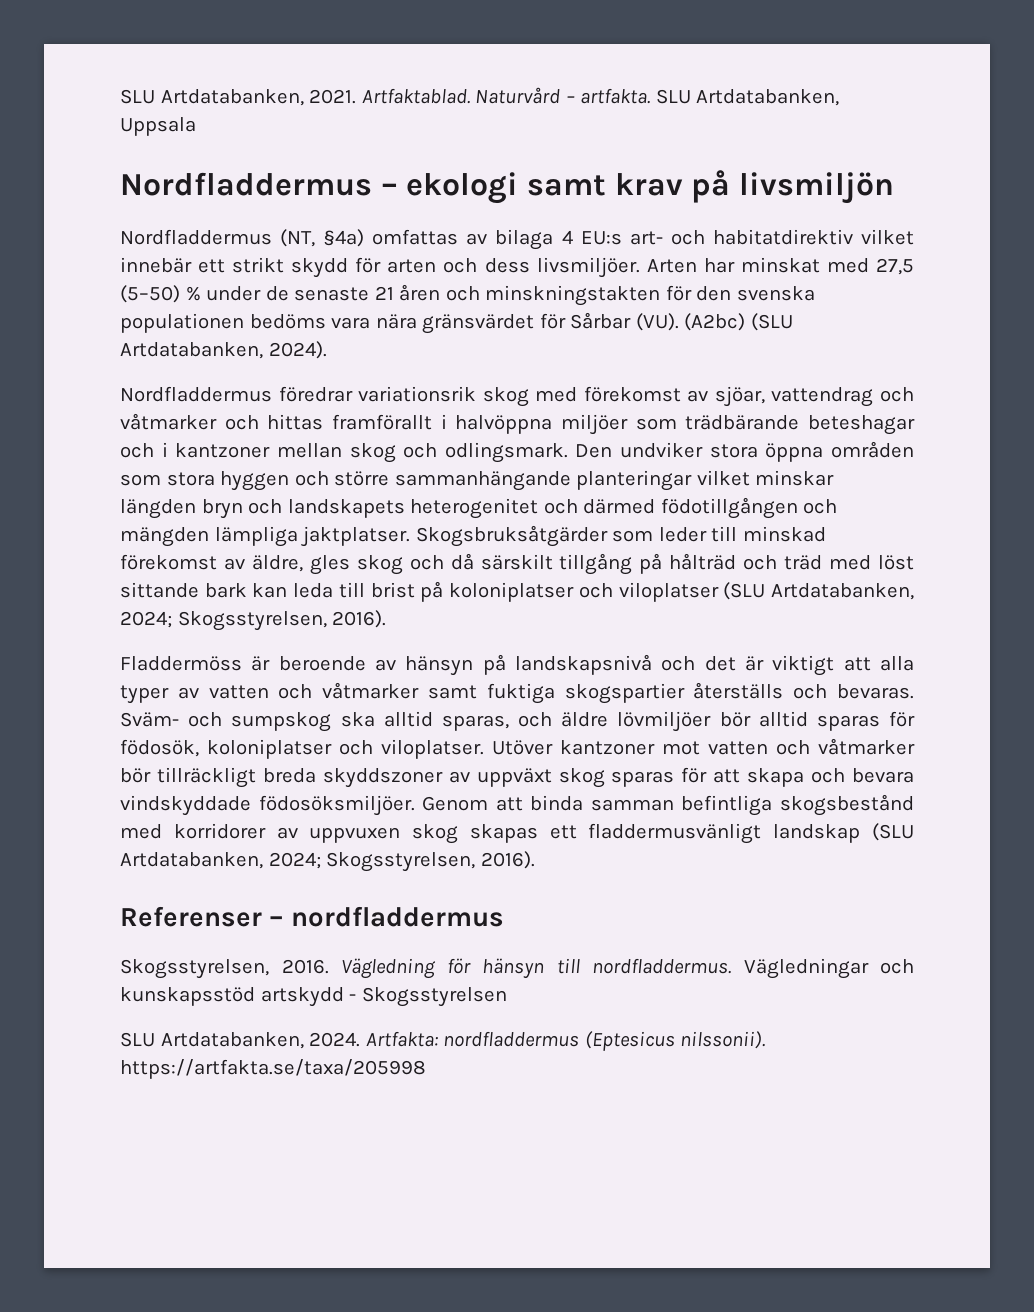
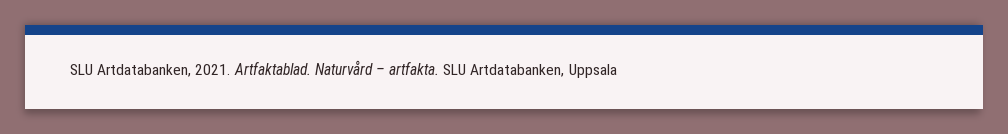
[120,170,894,204] [120,229,914,250] [120,257,915,278] [120,284,815,306] [120,312,793,334] [120,341,327,359] [120,386,914,407] [120,413,915,435] [120,441,914,463] [120,470,835,491] [120,497,838,519] [120,525,826,547] [120,553,915,575] [120,581,915,602] [120,610,387,631] [120,654,915,676] [120,682,914,704] [120,711,915,732] [120,738,915,759] [120,767,914,788] [120,794,914,816] [120,823,914,844] [120,851,535,872] [120,906,504,927] [120,958,914,979] [120,987,507,1007] [120,1031,766,1051] [120,1059,426,1079] // Nordfladdermus – ekologi samt krav på livsmiljön // Nordfladdermus (NT, §4a) omfattas av bilaga 4 EU:s art- och habitatdirektiv vilket innebär ett strikt skydd för arten och dess livsmiljöer. Arten har minskat med 27,5 (5–50) % under de senaste 21 åren och minskningstakten för den svenska populationen bedöms vara nära gränsvärdet för Sårbar (VU). (A2bc) (SLU Artdatabanken, 2024). // Nordfladdermus föredrar variationsrik skog med förekomst av sjöar, vattendrag och våtmarker och hittas framförallt i halvöppna miljöer som trädbärande beteshagar och i kantzoner mellan skog och odlingsmark. Den undviker stora öppna områden som stora hyggen och större sammanhängande planteringar vilket minskar längden bryn och landskapets heterogenitet och därmed födotillgången och mängden lämpliga jaktplatser. Skogsbruksåtgärder som leder till minskad förekomst av äldre, gles skog och då särskilt tillgång på hålträd och träd med löst sittande bark kan leda till brist på koloniplatser och viloplatser (SLU Artdatabanken, 2024; Skogsstyrelsen, 2016). // Fladdermöss är beroende av hänsyn på landskapsnivå och det är viktigt att alla typer av vatten och våtmarker samt fuktiga skogspartier återställs och bevaras. Sväm- och sumpskog ska alltid sparas, och äldre lövmiljöer bör alltid sparas för födosök, koloniplatser och viloplatser. Utöver kantzoner mot vatten och våtmarker bör tillräckligt breda skyddszoner av uppväxt skog sparas för att skapa och bevara vindskyddade födosöksmiljöer. Genom att binda samman befintliga skogsbestånd med korridorer av uppvuxen skog skapas ett fladdermusvänligt landskap (SLU Artdatabanken, 2024; Skogsstyrelsen, 2016). // Referenser – nordfladdermus // Skogsstyrelsen, 2016. Vägledning för hänsyn till nordfladdermus. Vägledningar och kunskapsstöd artskydd - Skogsstyrelsen // SLU Artdatabanken, 2024. Artfakta: nordfladdermus (Eptesicus nilssonii). https://artfakta.se/taxa/205998 -> (617, 71) none

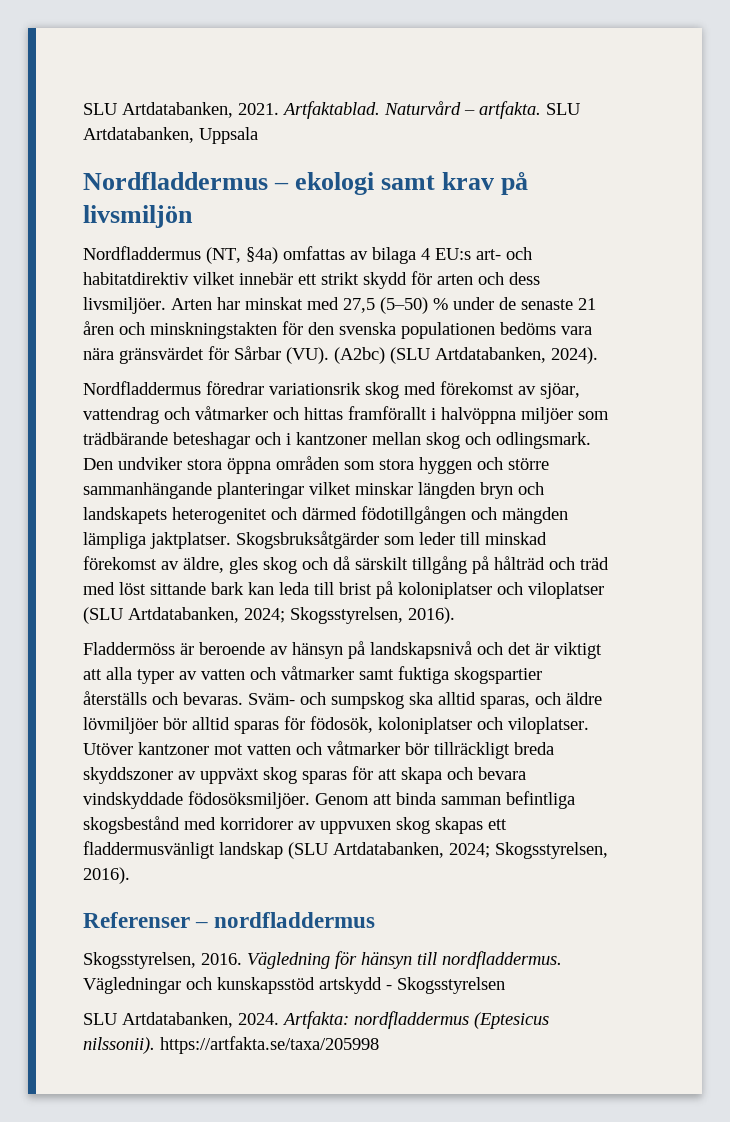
(617, 71) none -> [83,171,529,195] [83,205,193,228] [83,246,532,264] [83,271,540,289] [83,297,596,314] [83,321,592,339] [83,346,598,364] [83,381,580,399] [83,406,609,424] [83,432,591,449] [83,456,549,474] [83,482,544,499] [83,506,568,524] [83,531,547,549] [83,556,609,574] [83,581,604,599] [83,607,455,624] [83,641,602,659] [83,666,542,684] [83,691,602,709] [83,716,589,734] [83,741,554,759] [83,766,526,784] [83,791,575,809] [83,816,507,834] [83,841,608,859] [83,867,130,884] [83,912,376,928] [83,951,562,969] [83,977,505,994] [83,1011,549,1029] [83,1036,379,1054] // Nordfladdermus – ekologi samt krav på livsmiljön // Nordfladdermus (NT, §4a) omfattas av bilaga 4 EU:s art- och habitatdirektiv vilket innebär ett strikt skydd för arten och dess livsmiljöer. Arten har minskat med 27,5 (5–50) % under de senaste 21 åren och minskningstakten för den svenska populationen bedöms vara nära gränsvärdet för Sårbar (VU). (A2bc) (SLU Artdatabanken, 2024). // Nordfladdermus föredrar variationsrik skog med förekomst av sjöar, vattendrag och våtmarker och hittas framförallt i halvöppna miljöer som trädbärande beteshagar och i kantzoner mellan skog och odlingsmark. Den undviker stora öppna områden som stora hyggen och större sammanhängande planteringar vilket minskar längden bryn och landskapets heterogenitet och därmed födotillgången och mängden lämpliga jaktplatser. Skogsbruksåtgärder som leder till minskad förekomst av äldre, gles skog och då särskilt tillgång på hålträd och träd med löst sittande bark kan leda till brist på koloniplatser och viloplatser (SLU Artdatabanken, 2024; Skogsstyrelsen, 2016). // Fladdermöss är beroende av hänsyn på landskapsnivå och det är viktigt att alla typer av vatten och våtmarker samt fuktiga skogspartier återställs och bevaras. Sväm- och sumpskog ska alltid sparas, och äldre lövmiljöer bör alltid sparas för födosök, koloniplatser och viloplatser. Utöver kantzoner mot vatten och våtmarker bör tillräckligt breda skyddszoner av uppväxt skog sparas för att skapa och bevara vindskyddade födosöksmiljöer. Genom att binda samman befintliga skogsbestånd med korridorer av uppvuxen skog skapas ett fladdermusvänligt landskap (SLU Artdatabanken, 2024; Skogsstyrelsen, 2016). // Referenser – nordfladdermus // Skogsstyrelsen, 2016. Vägledning för hänsyn till nordfladdermus. Vägledningar och kunskapsstöd artskydd - Skogsstyrelsen // SLU Artdatabanken, 2024. Artfakta: nordfladdermus (Eptesicus nilssonii). https://artfakta.se/taxa/205998

